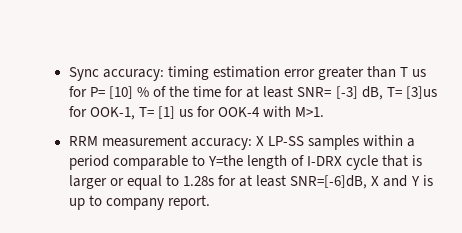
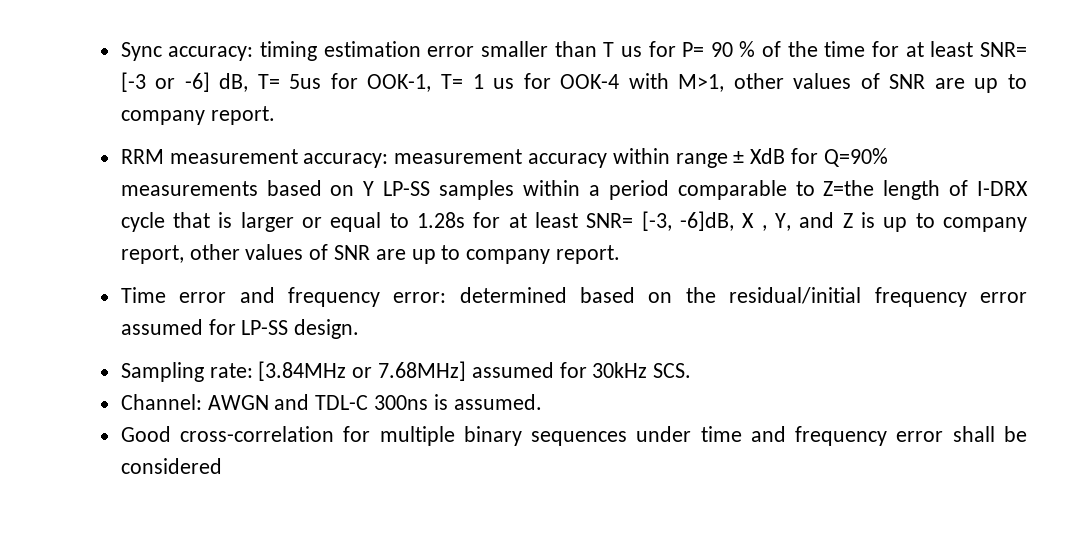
[318,66,365,80] greater -> [480,41,548,57] smaller
[109,86,134,99] [10] -> [710,42,733,57] 90
[335,86,358,99] [-3] -> [120,72,210,92] [-3 or -6]
[405,86,437,99] [3]us -> [289,74,322,89] 5us
[158,106,176,119] [1] -> [472,74,484,89] 1
[295,107,325,117] [68,135,265,150] M>1. // RRM measurement accuracy: X -> [678,73,1028,93] [120,106,275,125] [120,148,888,168] [120,180,375,196] M>1, other values of SNR are up to company report. // RRM measurement accuracy: measurement accuracy within range ± XdB for Q=90% measurements based on Y
[208,155,244,166] Y=the -> [823,180,875,196] Z=the
[290,175,433,189] [68,195,211,210] SNR=[-6]dB, X and Y is up to company report. -> [586,211,1028,232] [120,244,620,264] [120,287,1027,307] [120,319,360,339] [120,361,692,382] [120,394,542,410] [120,426,1027,446] [120,458,222,474] SNR= [-3, -6]dB, X , Y, and Z is up to company report, other values of SNR are up to company report. // Time error and frequency error: determined based on the residual/initial frequency error assumed for LP-SS design. // Sampling rate: [3.84MHz or 7.68MHz] assumed for 30kHz SCS. // Channel: AWGN and TDL-C 300ns is assumed. // Good cross-correlation for multiple binary sequences under time and frequency error shall be considered

